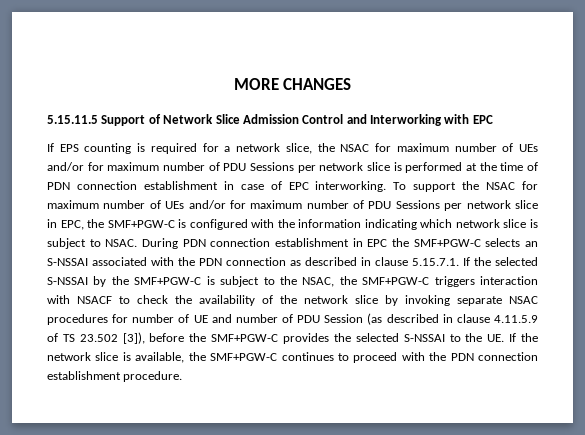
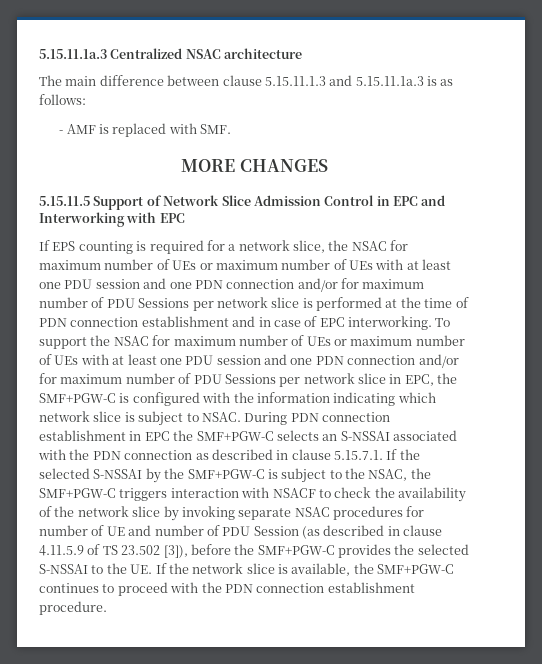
(233, 84) none -> [39,48,303,59] [39,75,454,86] [39,94,86,105] [59,123,232,137] 5.15.11.1a.3 Centralized NSAC architecture // The main difference between clause 5.15.11.1.3 and 5.15.11.1a.3 is as follows: // - AMF is replaced with SMF. //
(344, 119) none -> [376,196,418,206] in EPC
(538, 148) none -> [199,259,452,270] [39,278,295,289] or maximum number of UEs with at least one PDU session and one PDN connection
(218, 185) none -> [232,316,256,327] and
(185, 205) none -> [334,335,465,346] [39,354,416,365] or maximum number of UEs with at least one PDU session and one PDN connection

